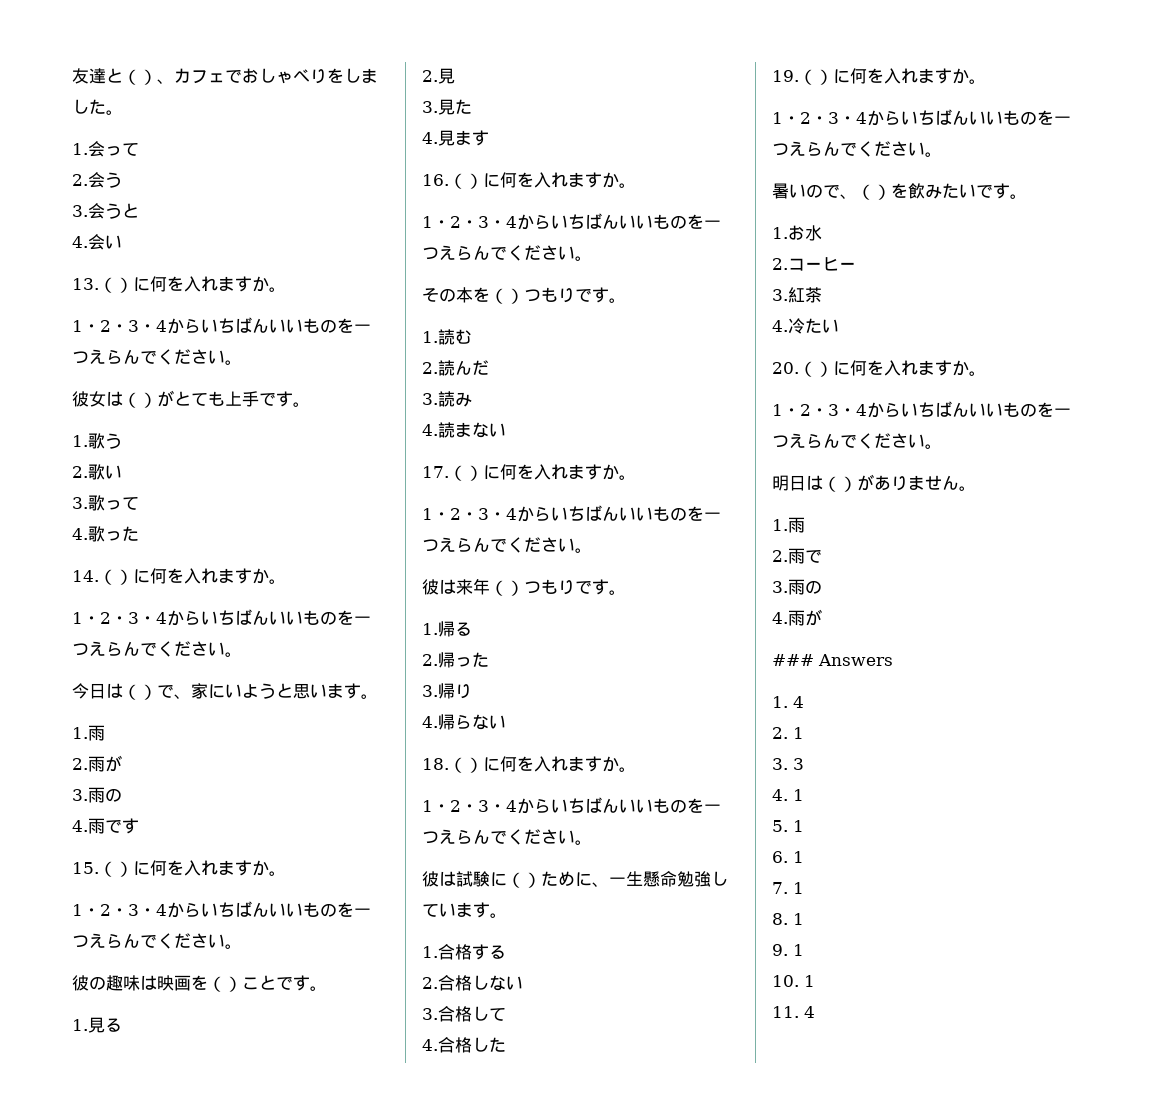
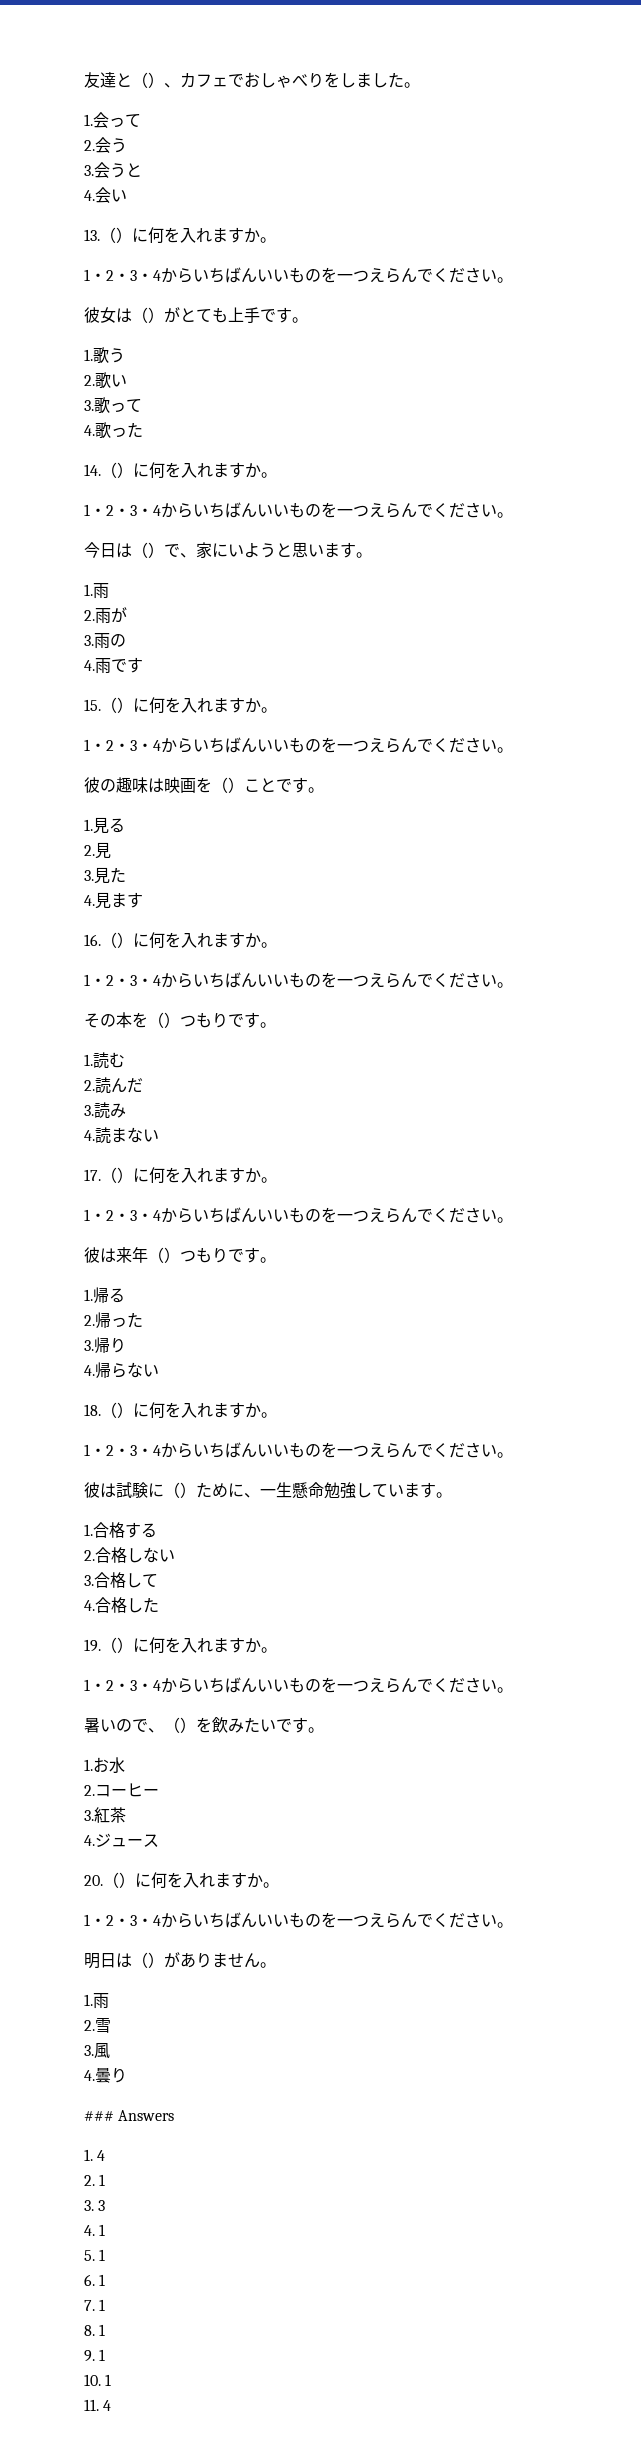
[788,318,839,334] 冷たい -> [95,1833,159,1847] ジュース
[788,548,822,564] [772,579,822,595] [772,609,822,626] 雨で // 3.雨の // 4.雨が -> [95,2018,111,2033] [84,2043,110,2059] [84,2068,127,2083] 雪 // 3.風 // 4.曇り

